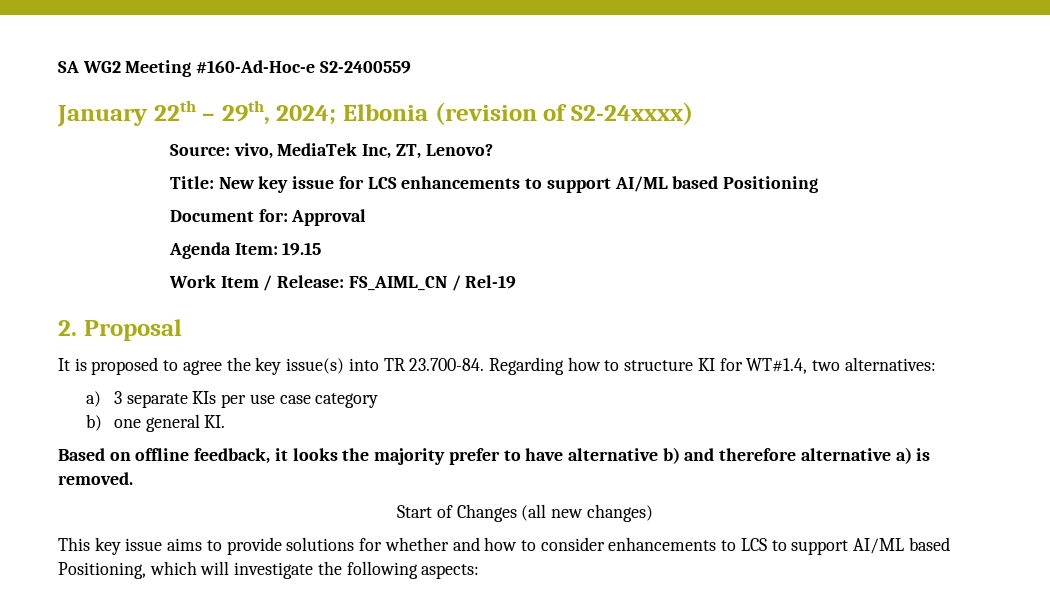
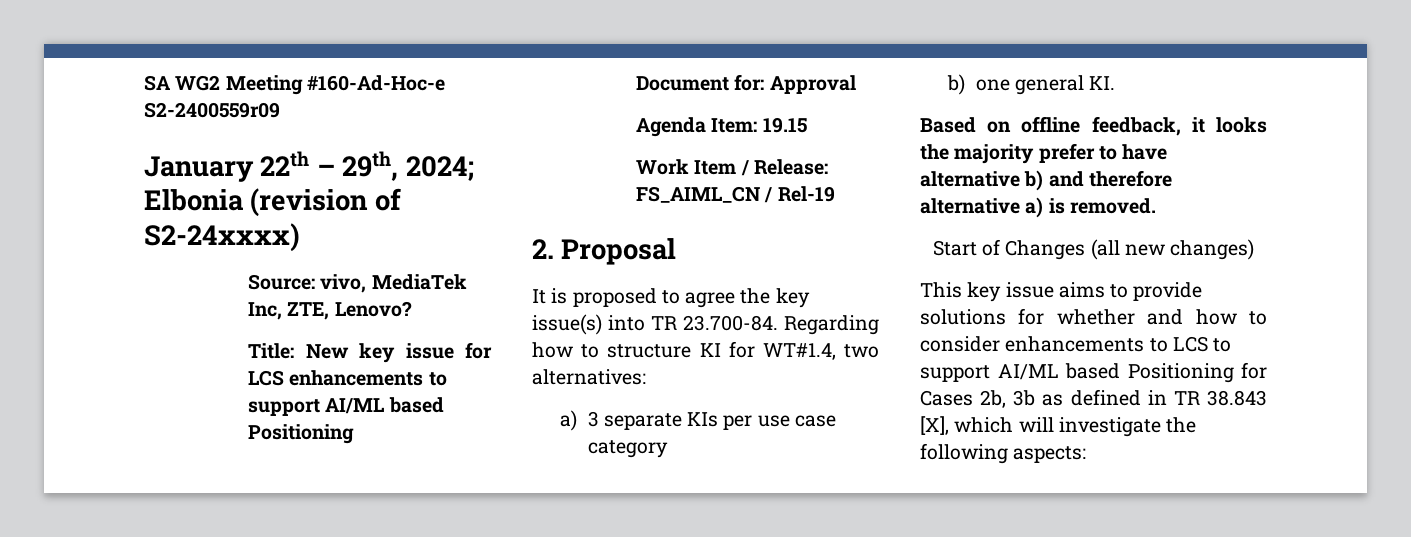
[319,61,411,74] S2-2400559 -> [144,102,280,118] S2-2400559r09
[395,144,421,159] ZT, -> [287,302,330,320] ZTE,
[58,562,146,579] Positioning, -> [1127,362,1267,383] [920,389,1267,408] [920,416,949,435] Positioning for Cases 2b, 3b as defined in TR 38.843 [X],

